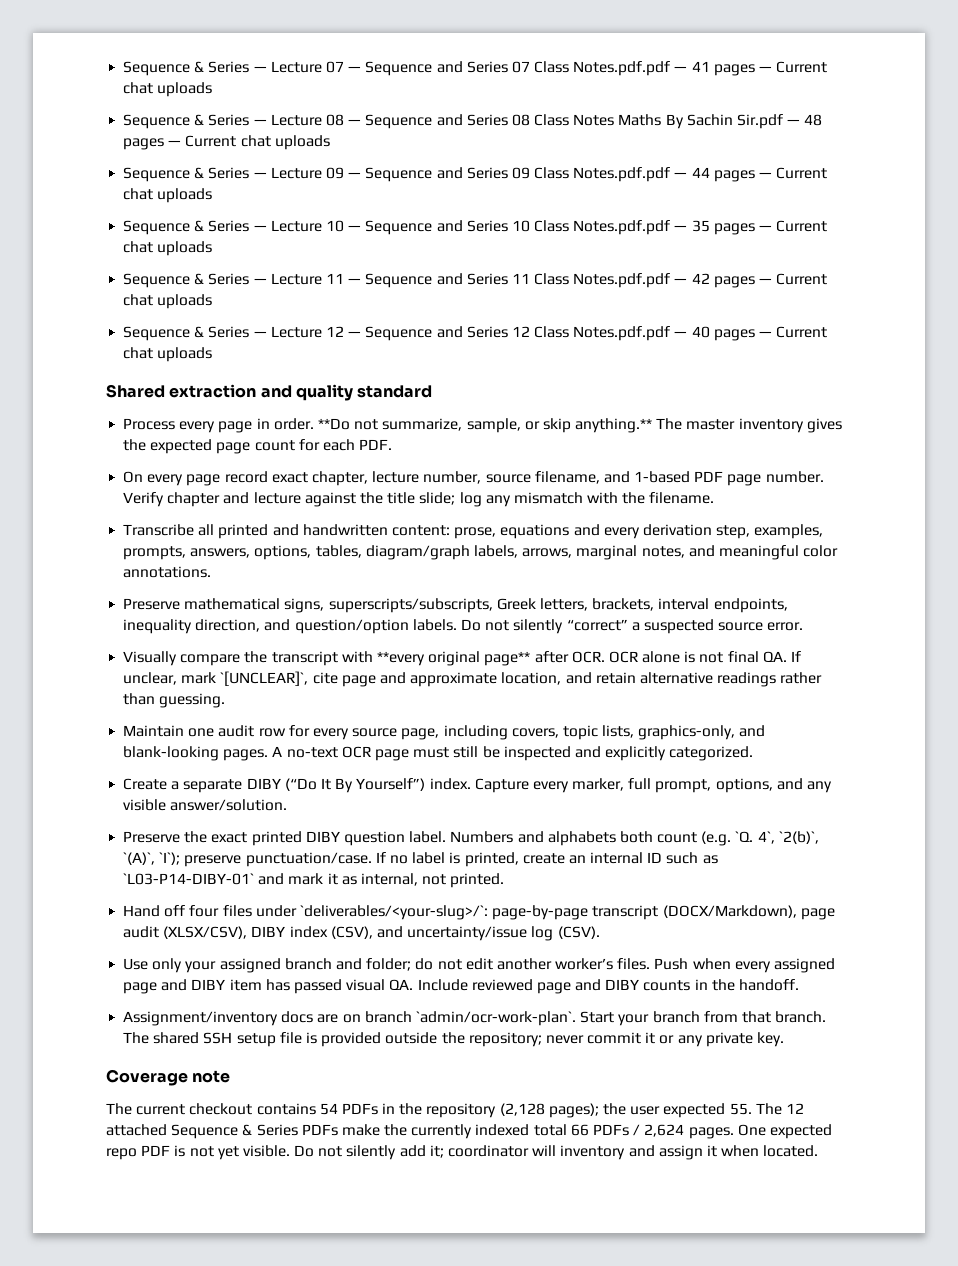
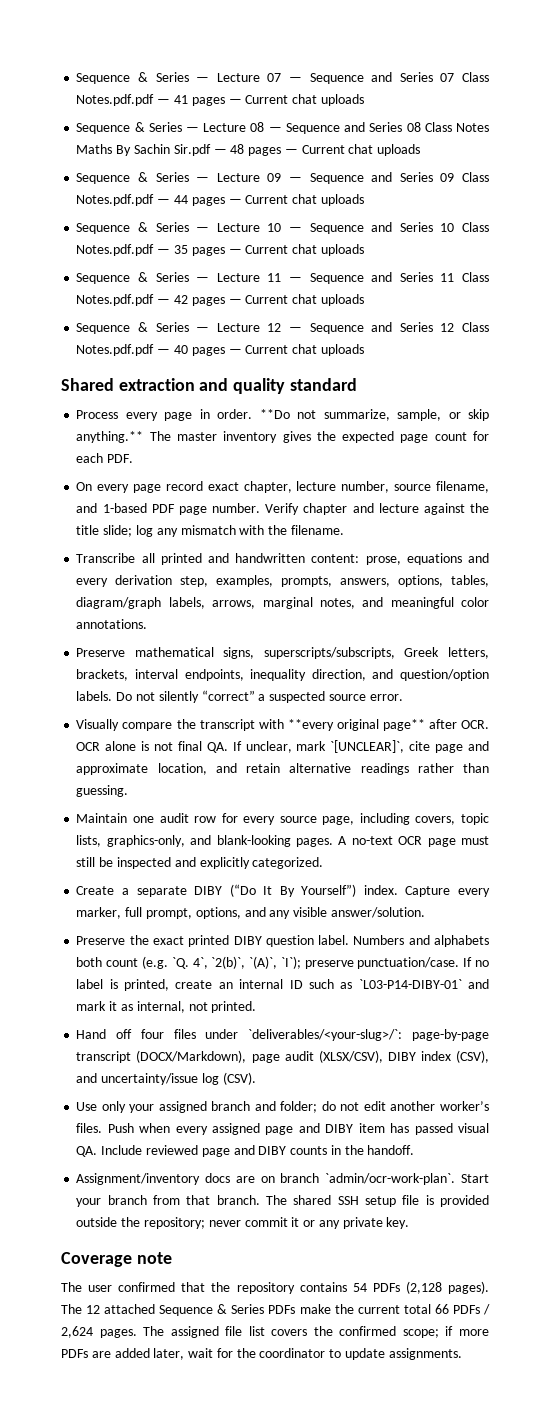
[136,1103,752,1118] current checkout contains 54 PDFs in the repository (2,128 pages); the user expected 55. -> [88,1281,490,1294] user confirmed that the repository contains 54 PDFs (2,128 pages).
[411,1124,530,1139] currently indexed -> [357,1305,400,1314] current
[737,1124,832,1139] [106,1145,819,1160] One expected repo PDF is not yet visible. Do not silently add it; coordinator will inventory and assign it when located. -> [143,1326,489,1338] [61,1348,462,1360] The assigned file list covers the confirmed scope; if more PDFs are added later, wait for the coordinator to update assignments.

